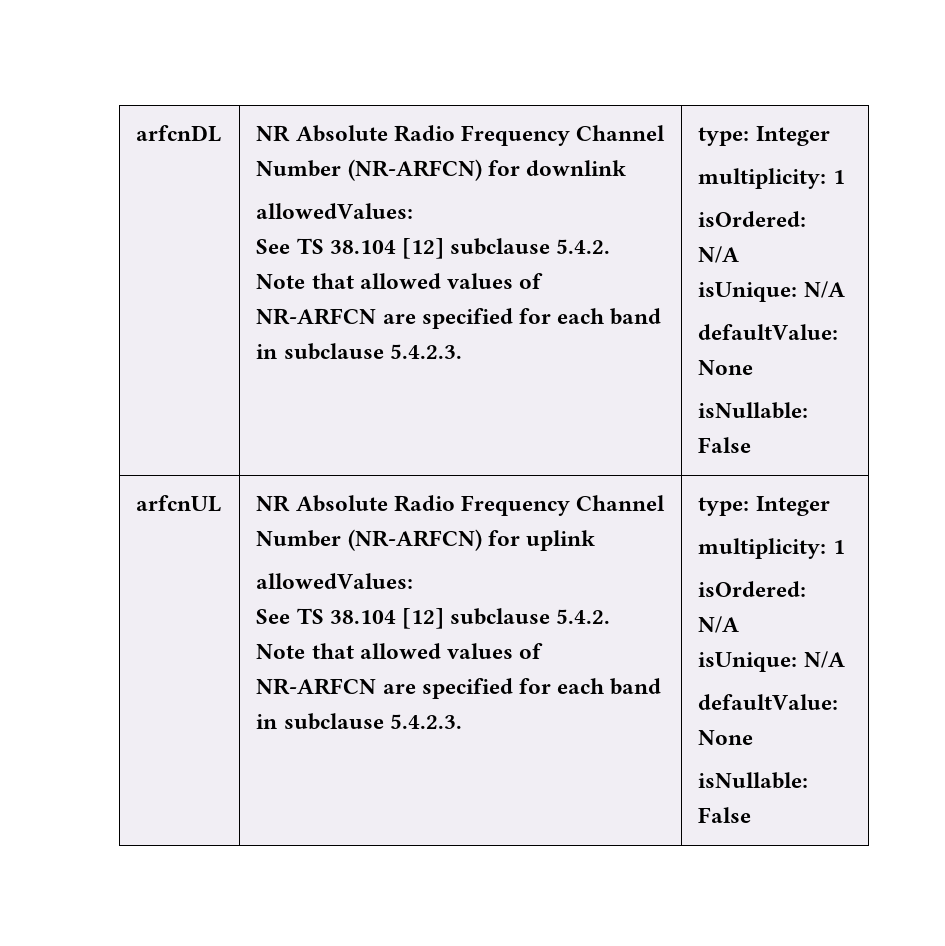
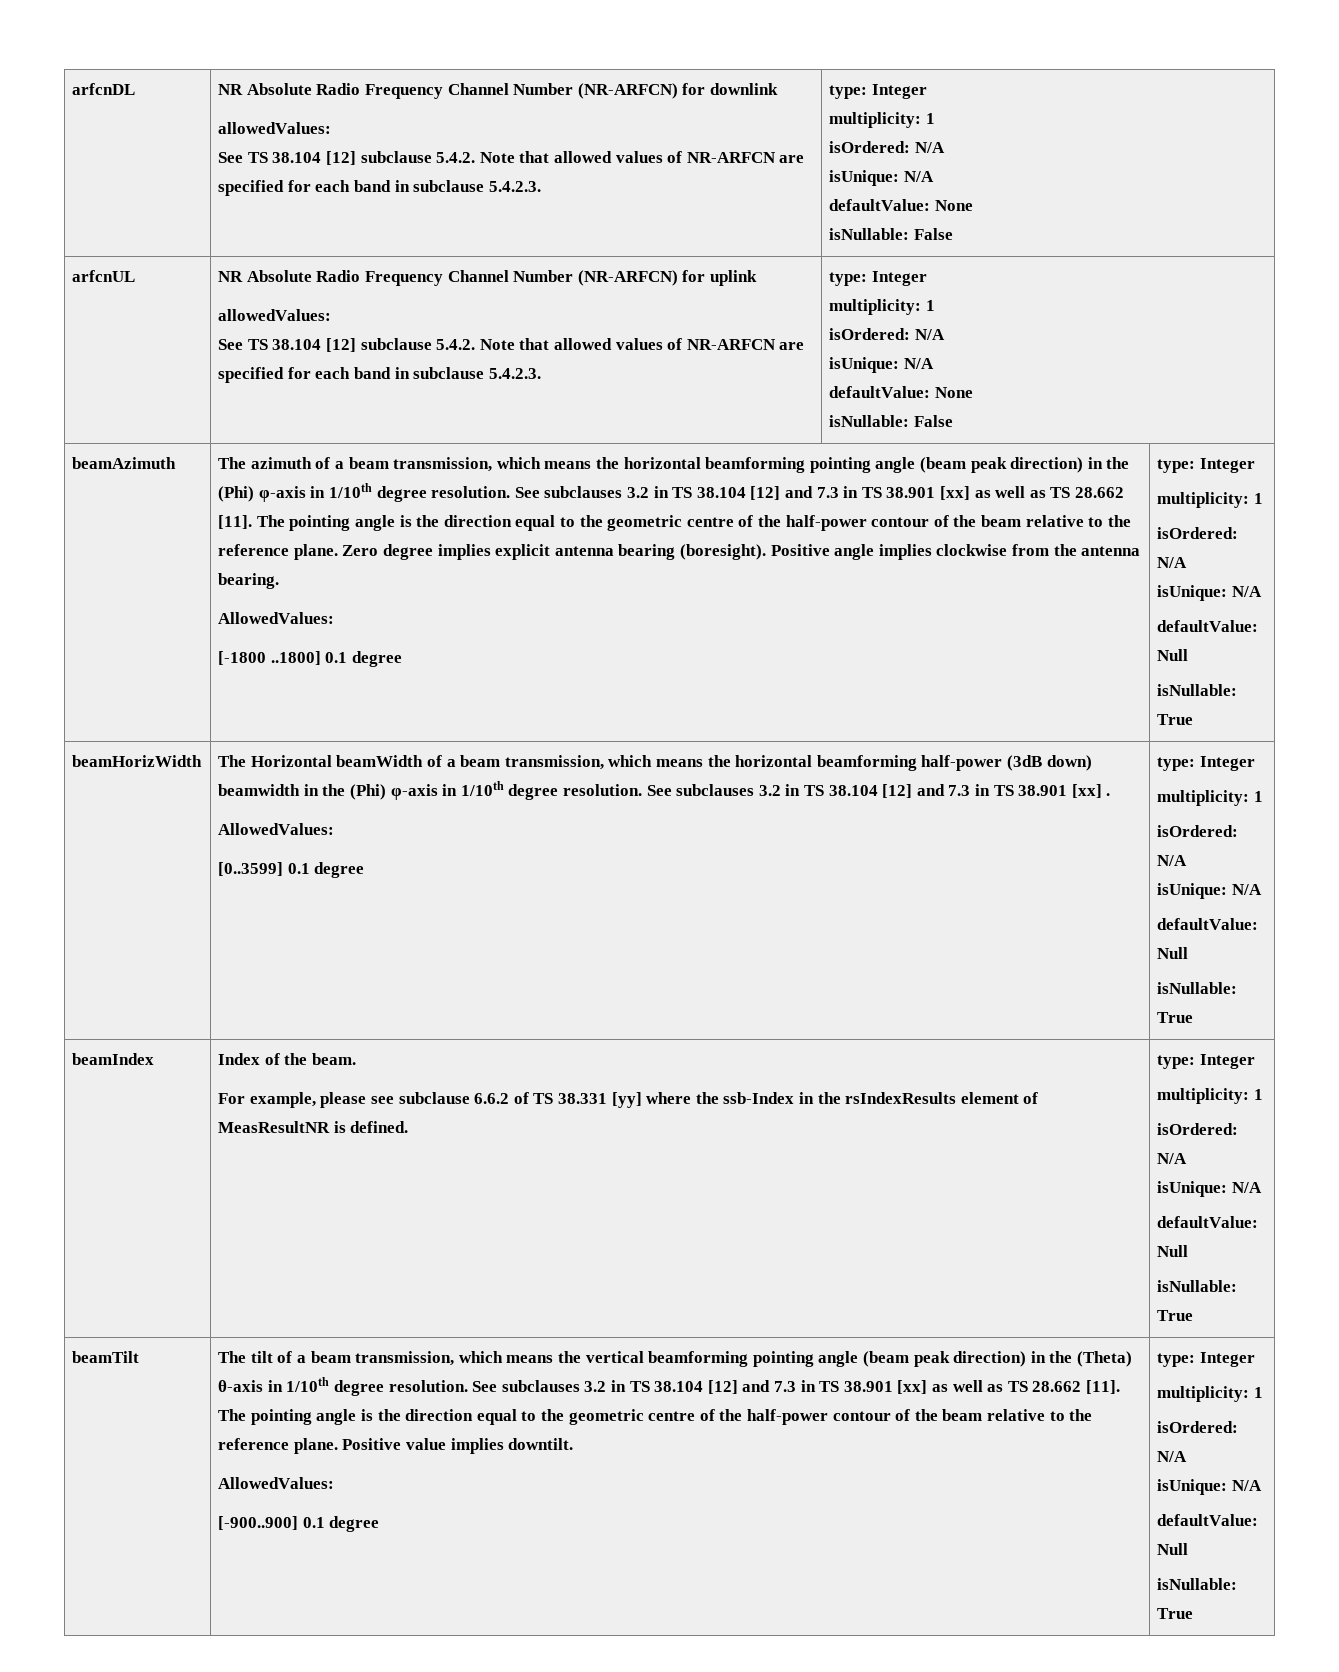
(752, 815) none -> [72,457,177,469] [218,457,1130,473] [218,483,1124,502] [218,515,1131,531] [218,544,1141,560] [218,573,280,589] [218,612,335,624] [218,651,403,667] [1157,458,1255,473] [1157,492,1263,508] [1157,527,1239,539] [1157,557,1188,568] [1157,585,1262,601] [1157,620,1259,632] [1157,649,1189,661] [1157,684,1238,696] [1157,714,1194,725] [72,755,203,767] [218,755,1092,771] [218,781,1111,800] [218,823,335,835] [218,862,365,878] [1157,756,1255,771] [1157,790,1263,806] [1157,825,1239,837] [1157,855,1188,866] [1157,883,1262,899] [1157,918,1259,930] [1157,947,1189,959] [1157,982,1238,994] [1157,1012,1194,1023] [72,1053,155,1065] [218,1053,357,1065] [218,1092,1039,1108] [218,1121,409,1133] [1157,1054,1255,1069] [1157,1088,1263,1104] [1157,1123,1239,1135] [1157,1153,1188,1164] [1157,1181,1262,1197] [1157,1216,1259,1228] [1157,1245,1189,1257] [1157,1280,1238,1292] [1157,1310,1194,1321] [72,1351,140,1363] [218,1351,1132,1367] [218,1377,1120,1396] [218,1409,1093,1425] [218,1438,574,1454] [218,1477,335,1489] [218,1516,380,1532] [1157,1352,1255,1367] [1157,1386,1263,1402] [1157,1421,1239,1433] [1157,1451,1188,1462] [1157,1479,1262,1495] [1157,1514,1259,1526] [1157,1543,1189,1555] [1157,1578,1238,1590] [1157,1608,1194,1619] // beamAzimuth | The azimuth of a beam transmission, which means the horizontal beamforming pointing angle (beam peak direction) in the (Phi) φ-axis in 1/10th degree resolution. See subclauses 3.2 in TS 38.104 [12] and 7.3 in TS 38.901 [xx] as well as TS 28.662 [11]. The pointing angle is the direction equal to the geometric centre of the half-power contour of the beam relative to the reference plane. Zero degree implies explicit antenna bearing (boresight). Positive angle implies clockwise from the antenna bearing. // AllowedValues: // [-1800 ..1800] 0.1 degree | type: Integer // multiplicity: 1 // isOrdered: N/A // isUnique: N/A // defaultValue: Null // isNullable: True // beamHorizWidth | The Horizontal beamWidth of a beam transmission, which means the horizontal beamforming half-power (3dB down) beamwidth in the (Phi) φ-axis in 1/10th degree resolution. See subclauses 3.2 in TS 38.104 [12] and 7.3 in TS 38.901 [xx] . // AllowedValues: // [0..3599] 0.1 degree | type: Integer // multiplicity: 1 // isOrdered: N/A // isUnique: N/A // defaultValue: Null // isNullable: True // beamIndex | Index of the beam. // For example, please see subclause 6.6.2 of TS 38.331 [yy] where the ssb-Index in the rsIndexResults element of MeasResultNR is defined. | type: Integer // multiplicity: 1 // isOrdered: N/A // isUnique: N/A // defaultValue: Null // isNullable: True // beamTilt | The tilt of a beam transmission, which means the vertical beamforming pointing angle (beam peak direction) in the (Theta) θ-axis in 1/10th degree resolution. See subclauses 3.2 in TS 38.104 [12] and 7.3 in TS 38.901 [xx] as well as TS 28.662 [11]. The pointing angle is the direction equal to the geometric centre of the half-power contour of the beam relative to the reference plane. Positive value implies downtilt. // AllowedValues: // [-900..900] 0.1 degree | type: Integer // multiplicity: 1 // isOrdered: N/A // isUnique: N/A // defaultValue: Null // isNullable: True

